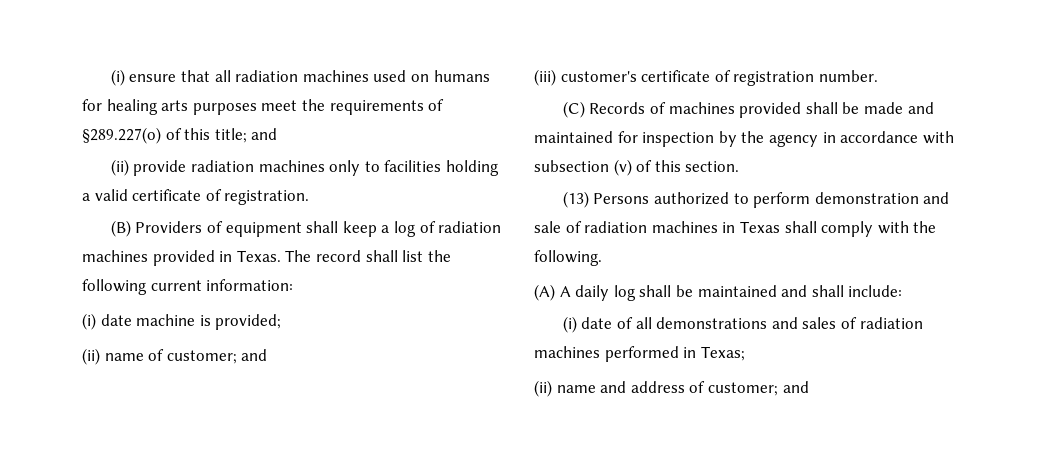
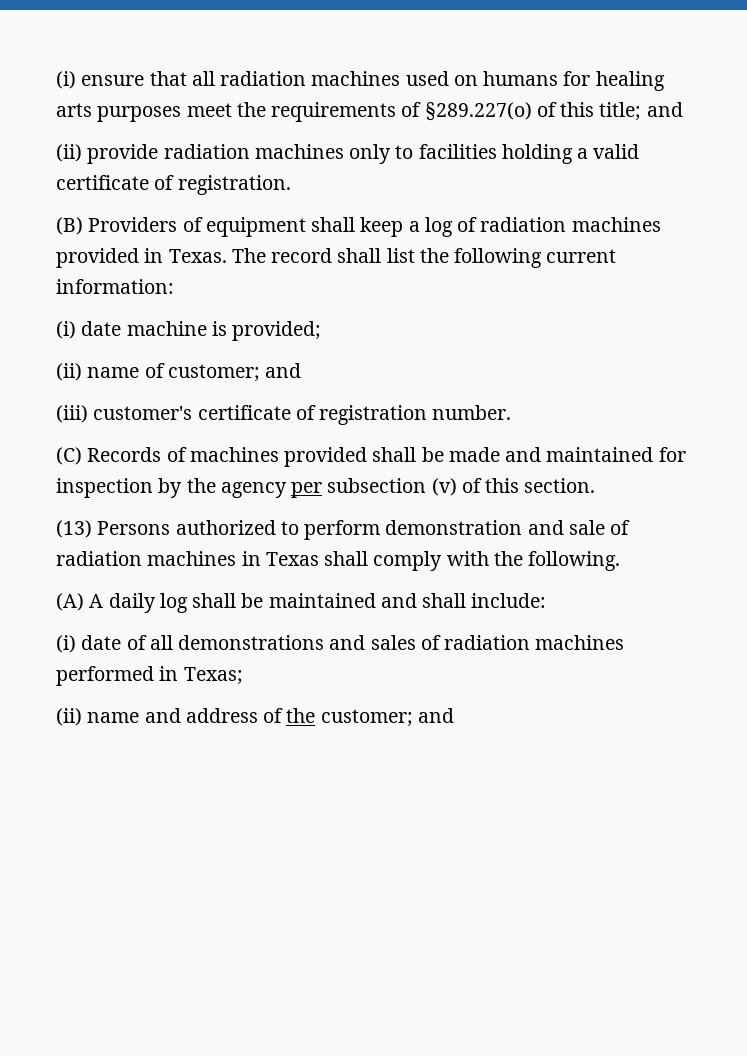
[822,131,954,144] in accordance with -> [291,482,323,498] per
(706, 387) none -> [286,708,316,723] the

